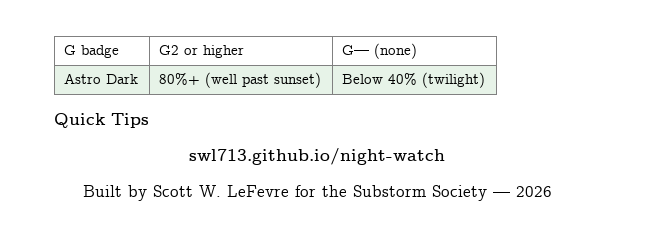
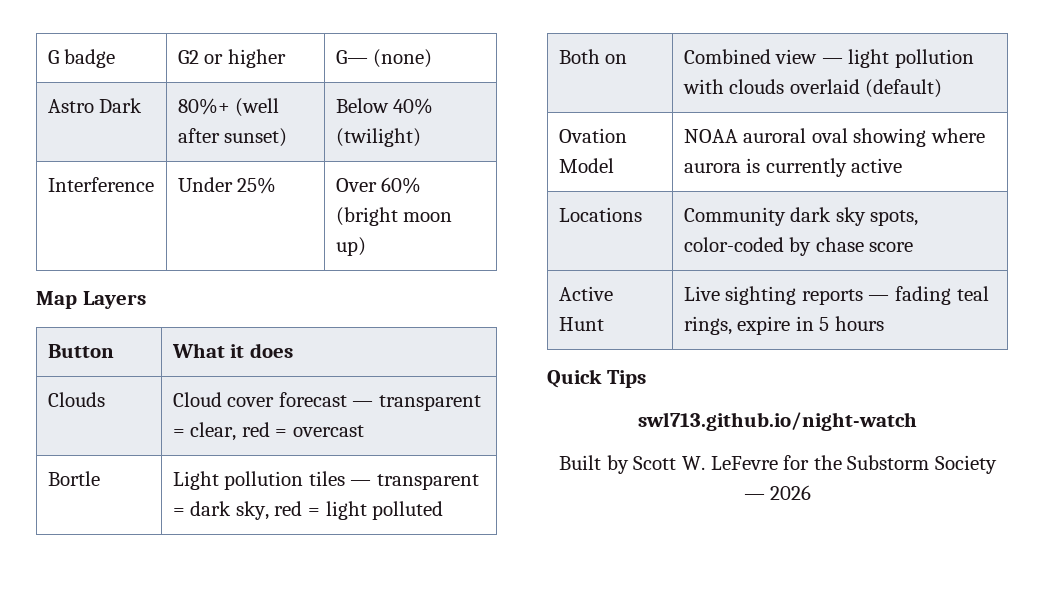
[241,74,269,87] past -> [177,128,220,143] after
(485, 80) none -> [47,177,154,192] [177,177,277,194] [335,177,422,194] [335,207,453,226] [335,237,366,256] [36,291,146,309] [47,344,114,358] [171,343,293,358] [47,392,105,407] [172,392,481,411] [172,422,364,441] [47,471,100,486] [172,471,479,490] [172,501,444,520] [558,49,628,64] [683,49,974,68] [682,79,943,98] [558,128,627,143] [558,158,614,173] [683,128,985,147] [683,158,903,177] [558,207,642,222] [683,207,919,226] [683,237,914,256] [558,286,613,301] [558,317,604,331] [683,286,989,305] [683,316,884,335] // Interference | Under 25% | Over 60% (bright moon up) // Map Layers // Button | What it does // Clouds | Cloud cover forecast — transparent = clear, red = overcast // Bortle | Light pollution tiles — transparent = dark sky, red = light polluted // Both on | Combined view — light pollution with clouds overlaid (default) // Ovation Model | NOAA auroral oval showing where aurora is currently active // Locations | Community dark sky spots, color-coded by chase score // Active Hunt | Live sighting reports — fading teal rings, expire in 5 hours

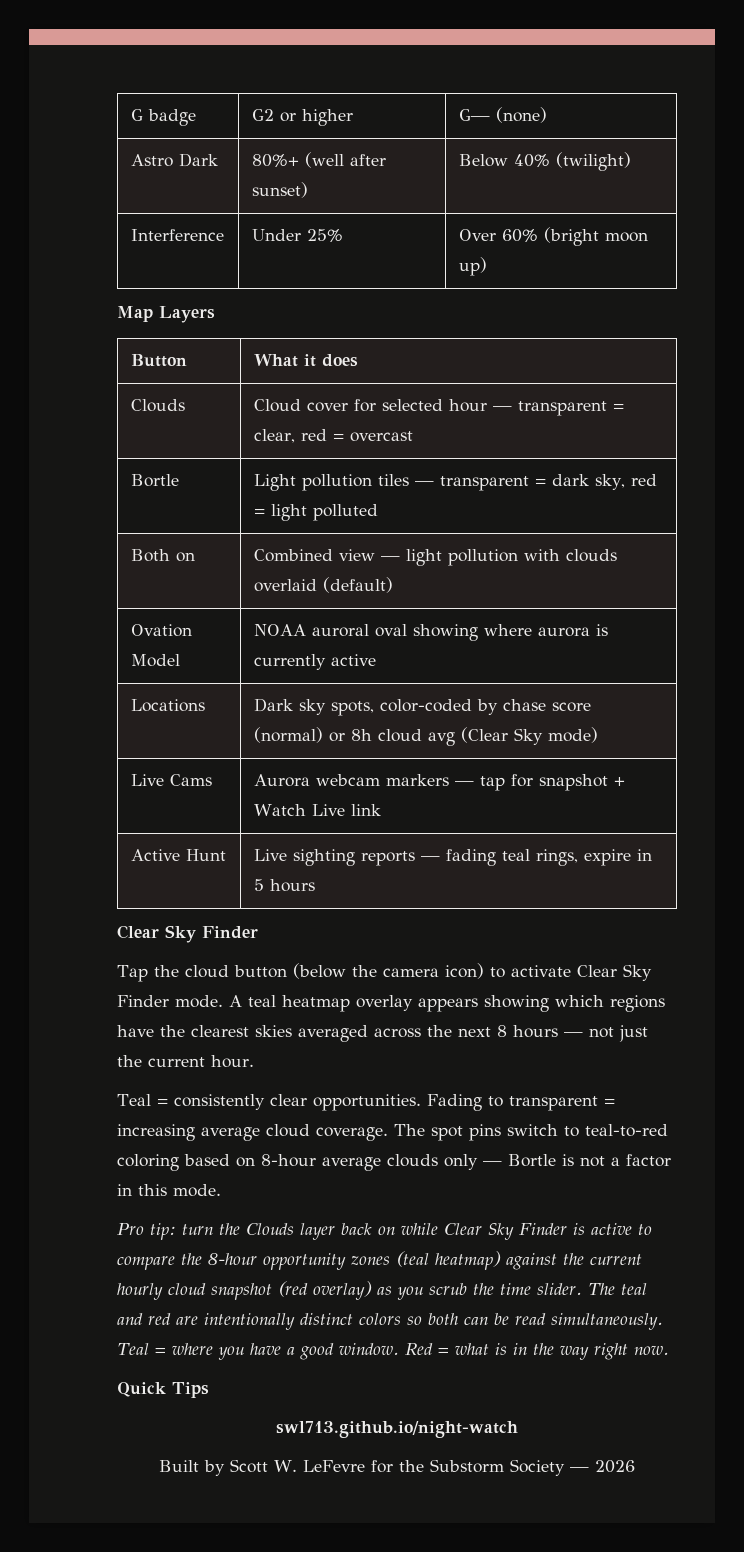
[278,392,347,407] forecast -> [353,399,487,412] for selected hour
[683,207,832,226] Community dark -> [253,698,293,712] Dark
(914, 247) none -> [253,727,598,746] [130,774,212,786] [253,774,625,791] [253,804,381,816] (normal) or 8h cloud avg (Clear Sky mode) // Live Cams | Aurora webcam markers — tap for snapshot + Watch Live link
(884, 323) none -> [117,925,258,943] [117,963,652,982] [117,995,665,1012] [117,1025,648,1042] [117,1055,254,1068] [117,1094,615,1111] [117,1124,668,1141] [117,1154,671,1171] [117,1184,221,1197] [117,1223,652,1240] [117,1251,642,1270] [117,1281,647,1300] [117,1313,663,1330] [117,1343,669,1360] // Clear Sky Finder // Tap the cloud button (below the camera icon) to activate Clear Sky Finder mode. A teal heatmap overlay appears showing which regions have the clearest skies averaged across the next 8 hours — not just the current hour. // Teal = consistently clear opportunities. Fading to transparent = increasing average cloud coverage. The spot pins switch to teal-to-red coloring based on 8-hour average clouds only — Bortle is not a factor in this mode. // Pro tip: turn the Clouds layer back on while Clear Sky Finder is active to compare the 8-hour opportunity zones (teal heatmap) against the current hourly cloud snapshot (red overlay) as you scrub the time slider. The teal and red are intentionally distinct colors so both can be read simultaneously. Teal = where you have a good window. Red = what is in the way right now.

